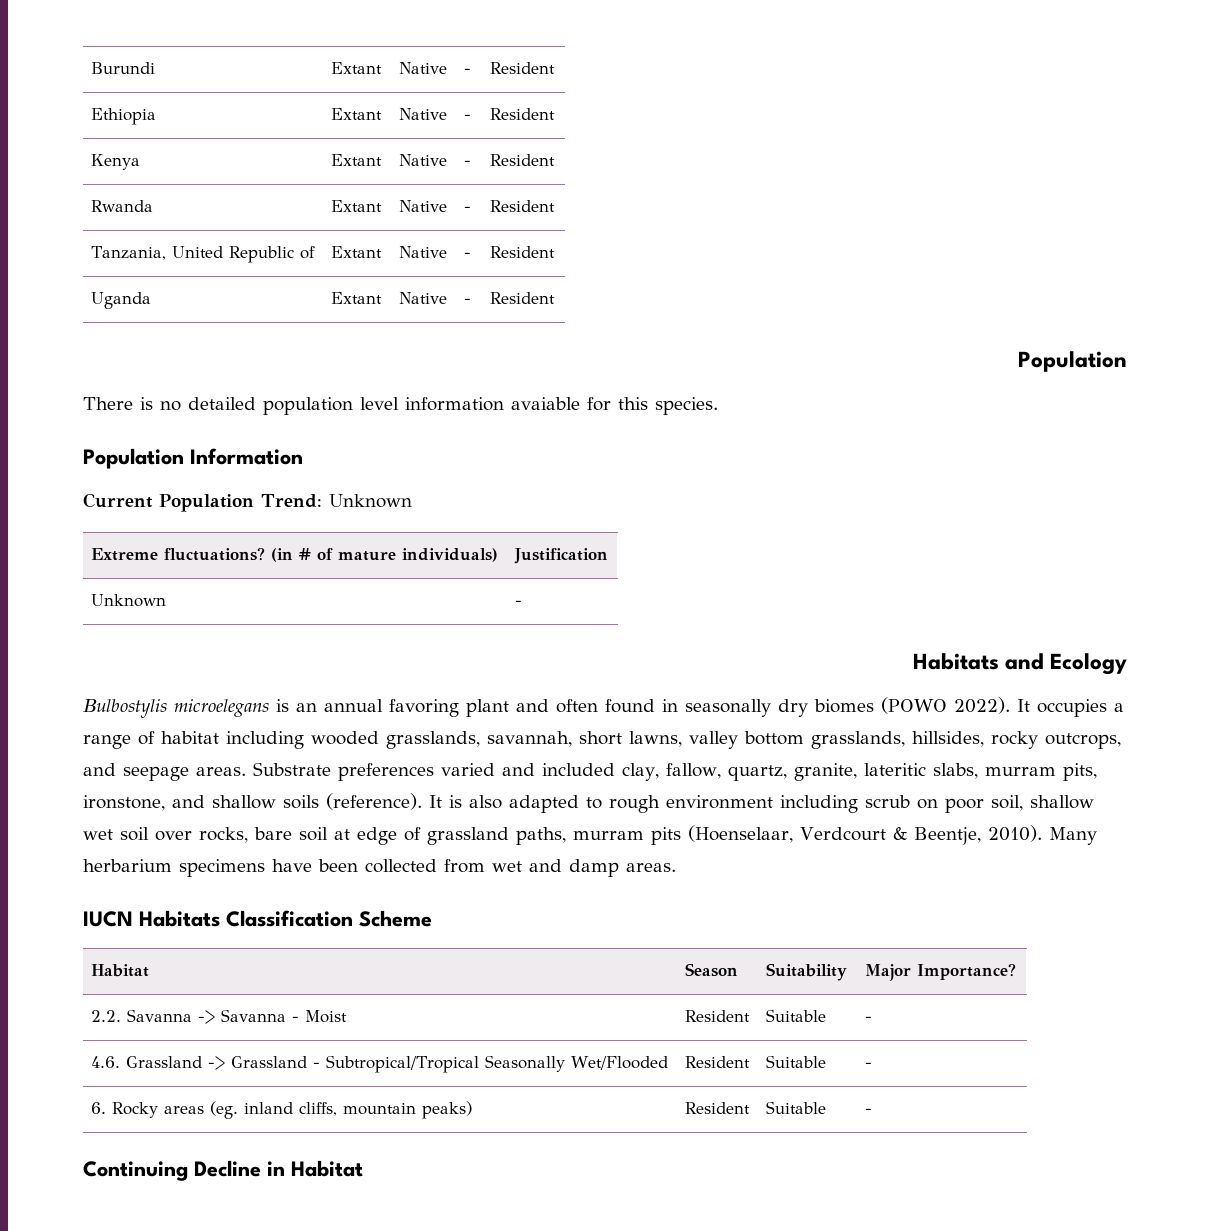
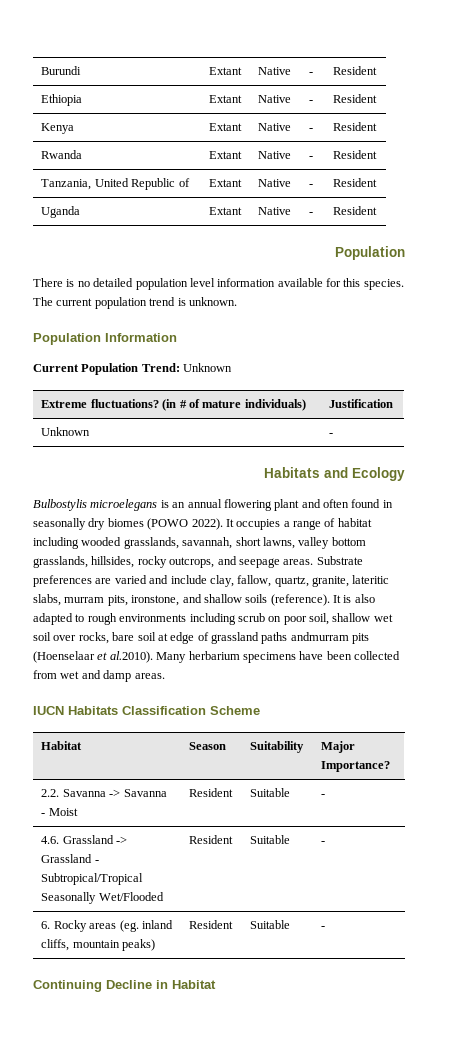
[511,397,580,410] avaiable -> [277,278,323,287] available
(718, 406) none -> [33,297,237,309] The current population trend is unknown.
[389,699,459,717] favoring -> [223,499,272,511] flowering
(434, 772) none -> [95,578,112,584] are
[542,763,615,776] included -> [170,575,207,584] include
[666,795,773,809] environment -> [119,614,187,622] environments
[516,825,1042,845] paths, murram pits (Hoenselaar, Verdcourt & Beentje, 2010). -> [261,632,370,644] [33,651,153,663] paths andmurram pits (Hoenselaar et al.2010).

